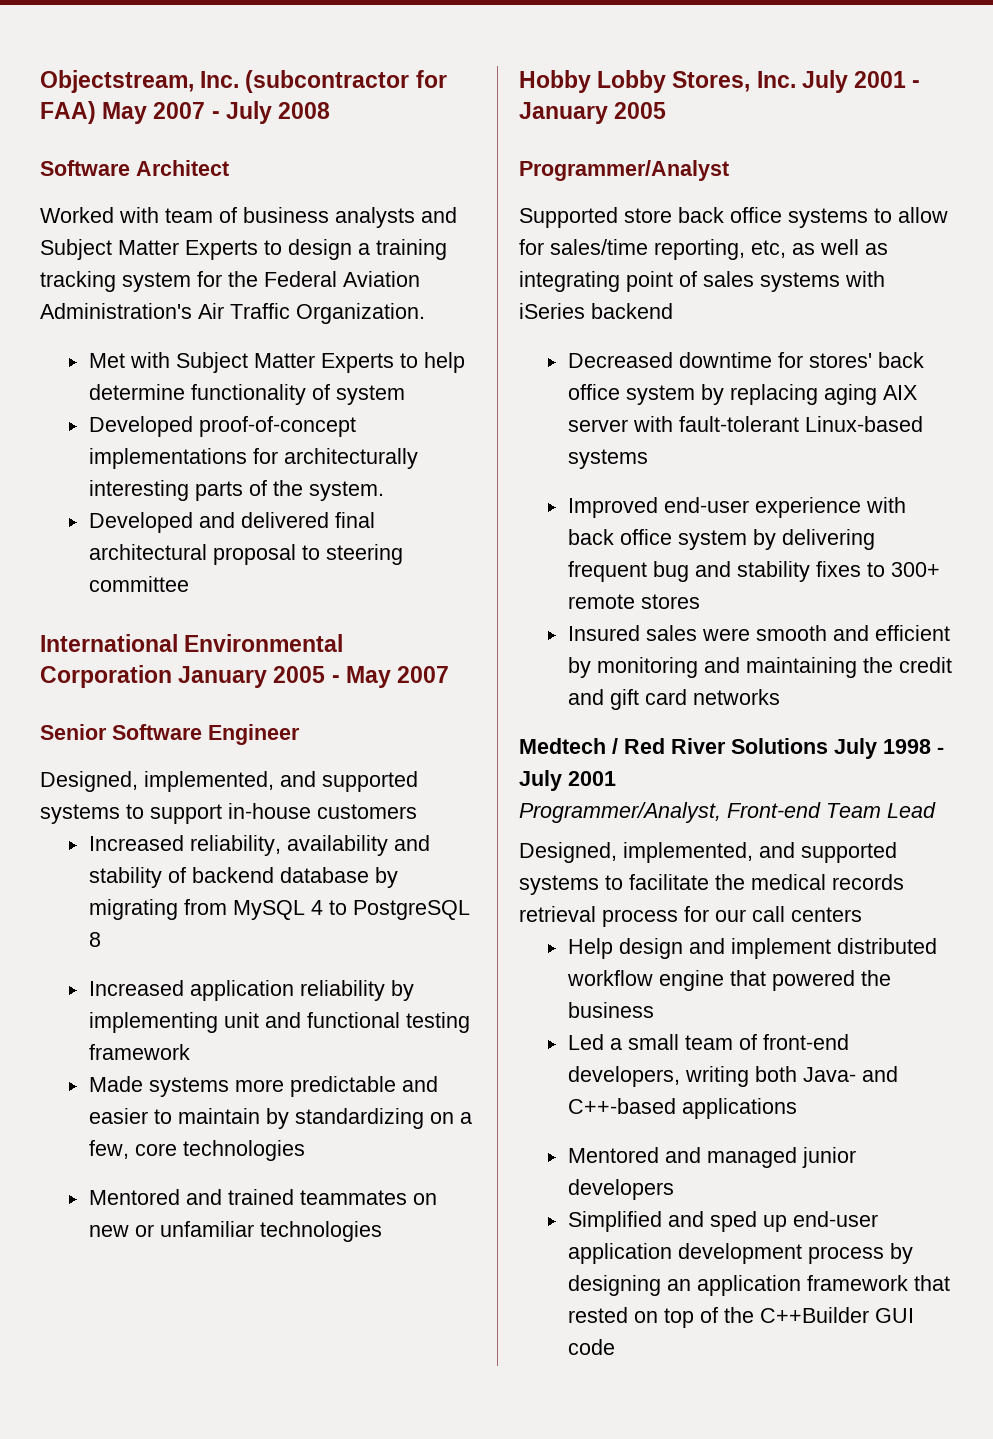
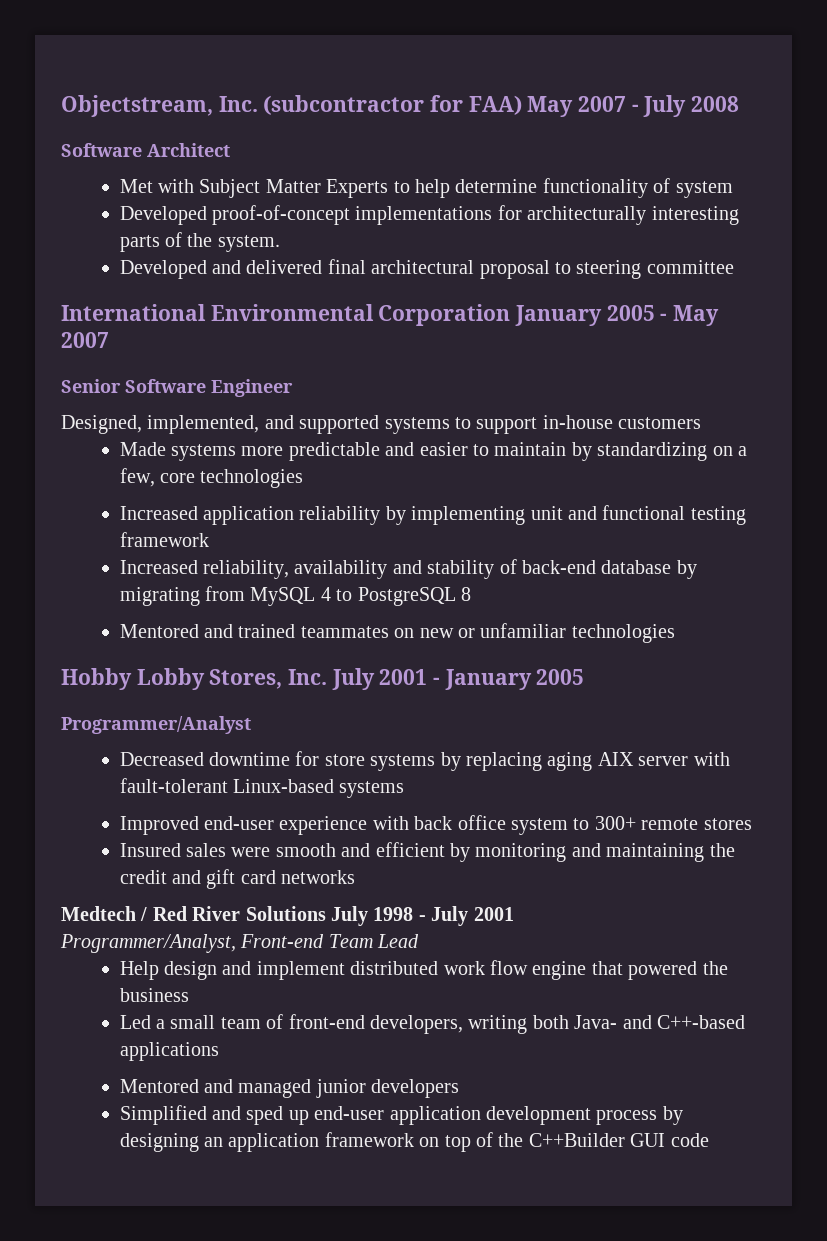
[40,207,457,228] [40,239,447,260] [40,271,420,292] [40,303,425,324] // Worked with team of business analysts and Subject Matter Experts to design a training tracking system for the Federal Aviation Administration's Air Traffic Organization. -> (230, 150) none
[88,835,430,856] [88,867,398,888] [88,899,470,920] [88,932,101,947] [88,980,414,1001] [88,1012,470,1033] [88,1044,190,1060] // Increased reliability, availability and stability of backend database by migrating from MySQL 4 to PostgreSQL 8 // Increased application reliability by implementing unit and functional testing framework -> (702, 423) none
(305, 1150) none -> [119,505,746,525] [119,532,209,547] [119,559,697,579] [119,586,471,606] // Increased application reliability by implementing unit and functional testing framework // Increased reliability, availability and stability of back-end database by migrating from MySQL 4 to PostgreSQL 8
[519,207,948,228] [519,239,888,260] [519,271,885,292] [519,303,673,319] // Supported store back office systems to allow for sales/time reporting, etc, as well as integrating point of sales systems with iSeries backend -> (251, 725) none
[808,352,924,368] [567,384,695,405] stores' back office system -> [324,754,436,771] store systems
[752,529,875,550] [567,561,861,582] by delivering frequent bug and stability fixes -> (568, 826) none
[519,842,897,863] [519,874,904,895] [519,906,862,927] // Designed, implemented, and supported systems to facilitate the medical records retrieval process for our call centers -> (420, 941) none
[566,970,653,986] workflow -> [443,960,528,975] work flow
[913,1275,950,1291] [567,1307,628,1323] that rested -> (414, 1139) none

